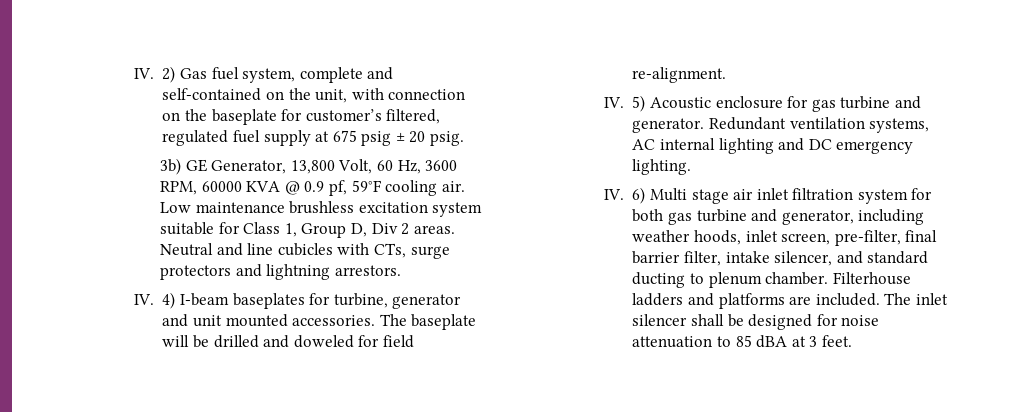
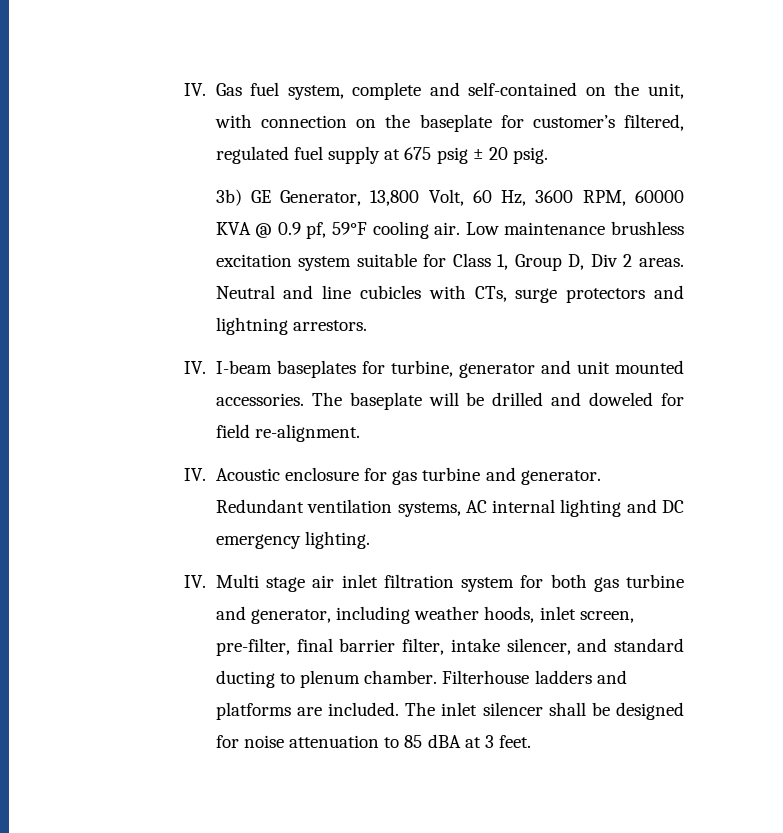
[133,66,176,83] IV. 2) -> [184,83,207,96] IV.
[162,292,176,309] 4) -> (207, 367) none
[632,95,646,112] 5) -> (207, 474) none
[632,187,646,204] 6) -> (207, 581) none

